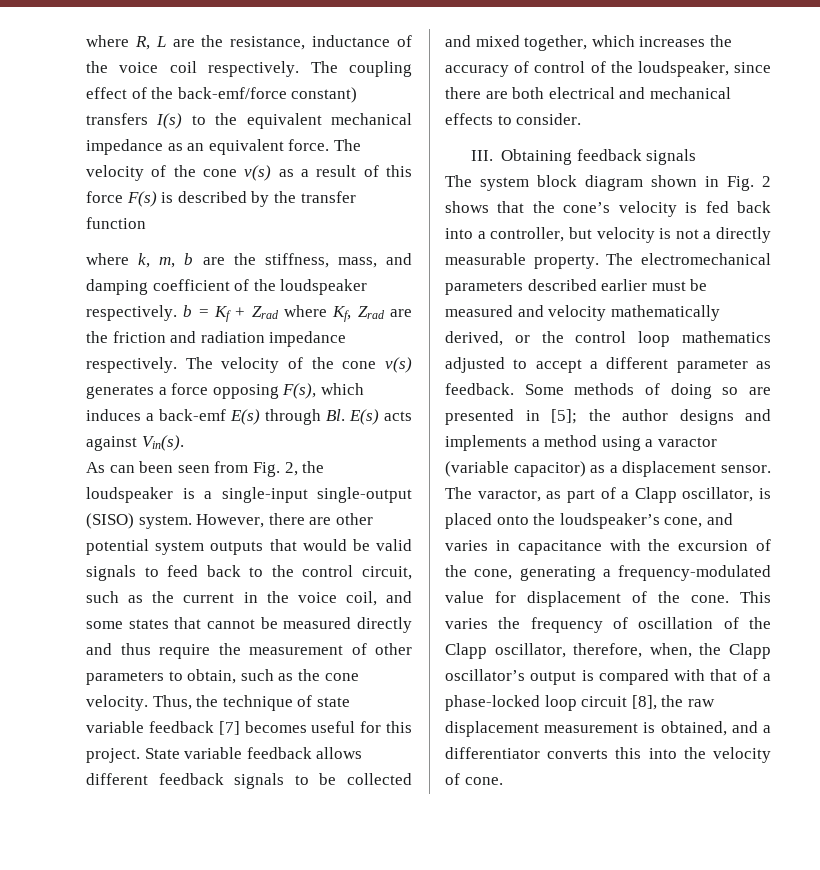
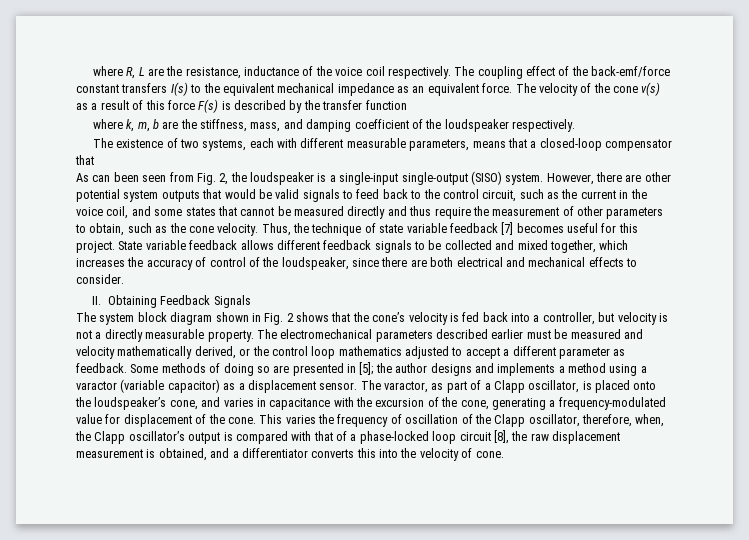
[291,87,358,103] constant) -> [76,84,119,93] constant
[183,305,412,322] [86,331,347,347] [86,357,412,373] [86,383,364,399] [86,409,412,425] [86,435,184,451] b = Kf + Zrad where Kf, Zrad are the friction and radiation impedance respectively. The velocity of the cone v(s) generates a force opposing F(s), which induces a back-emf E(s) through Bl. E(s) acts against Vin(s). -> [92,138,673,151] [75,155,94,165] // The existence of two systems, each with different measurable parameters, means that a closed-loop compensator that
[470,149,697,165] III. Obtaining feedback signals -> [92,295,251,308] II. Obtaining Feedback Signals

